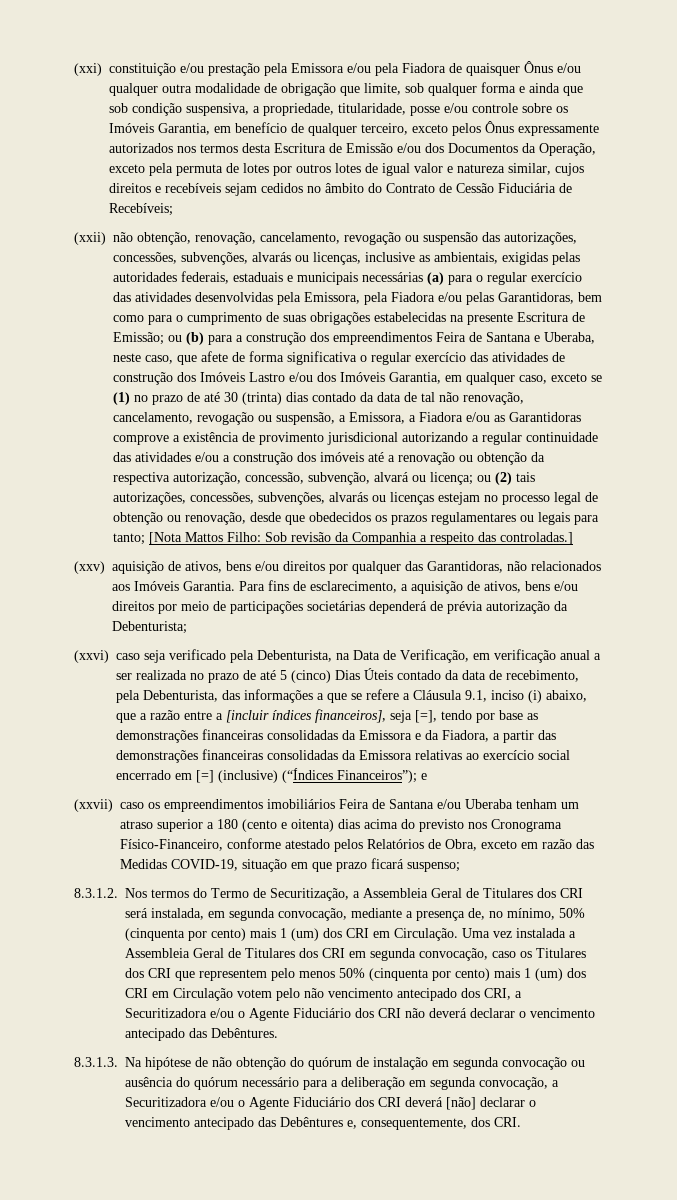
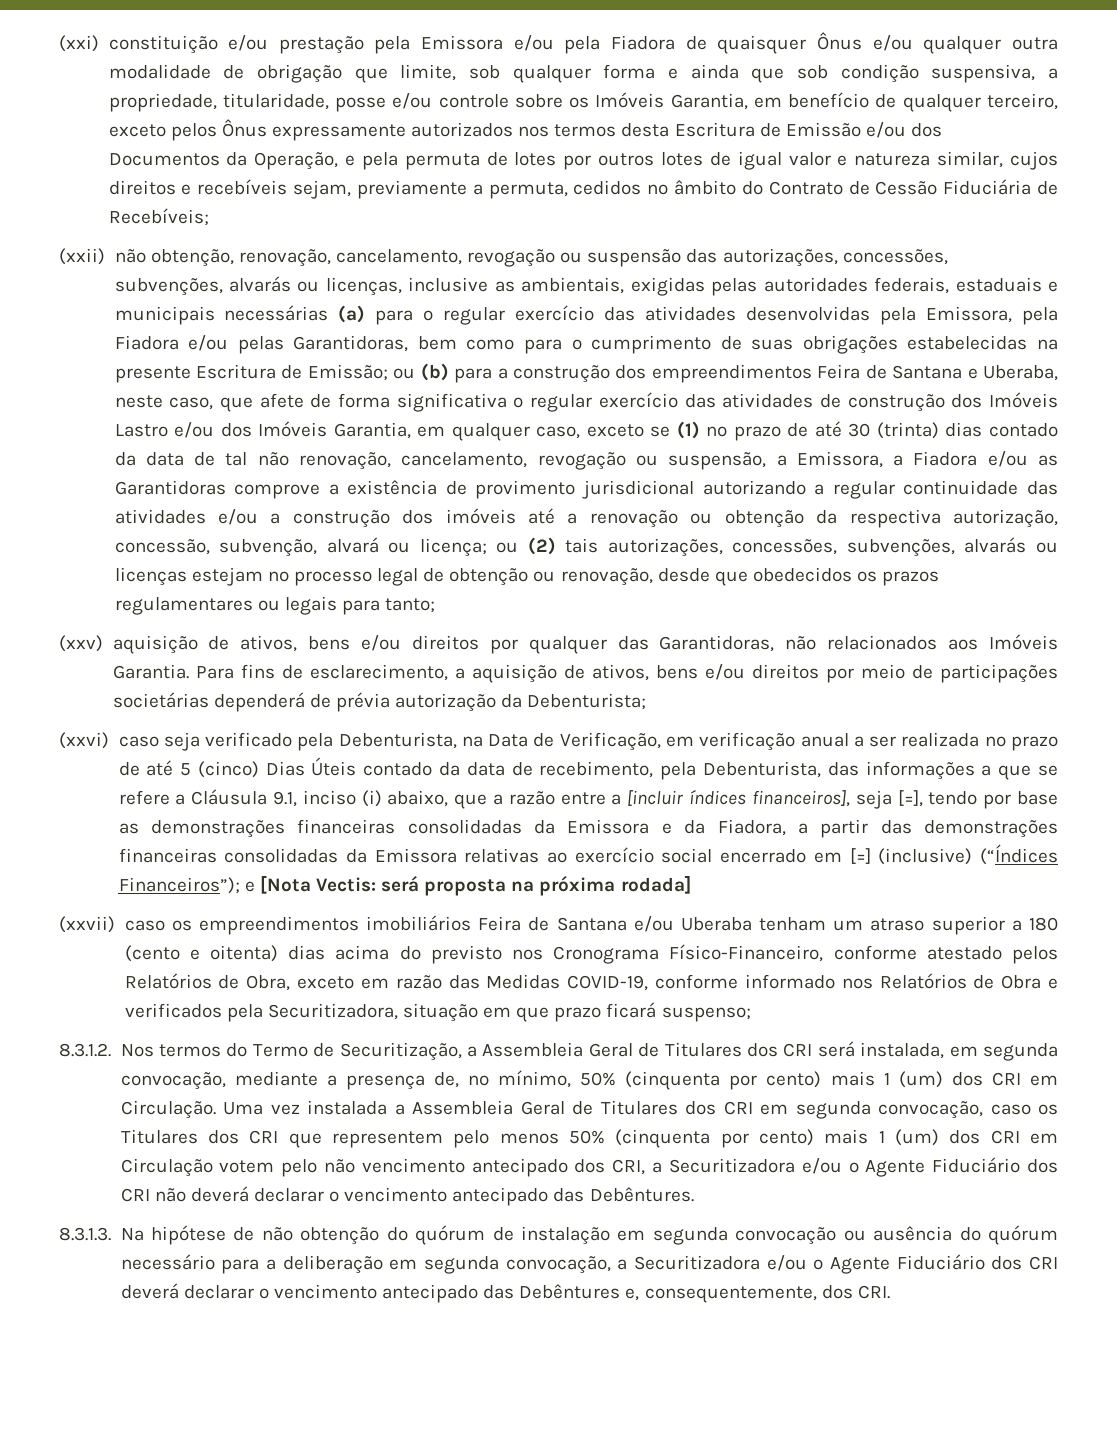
[109,164,145,173] exceto -> [345,155,356,166] e
[225,183,257,196] sejam -> [293,180,568,199] sejam, previamente a permuta,
[149,532,573,545] [Nota Mattos Filho: Sob revisão da Companhia a respeito das controladas.] -> (436, 605) none
(427, 776) none -> [259,875,691,896] [Nota Vectis: será proposta na próxima rodada]
(238, 865) none -> [654,973,1058,989] [124,1003,398,1022] conforme informado nos Relatórios de Obra e verificados pela Securitizadora,
[446,1097,476,1110] [não] -> (179, 1291) none

